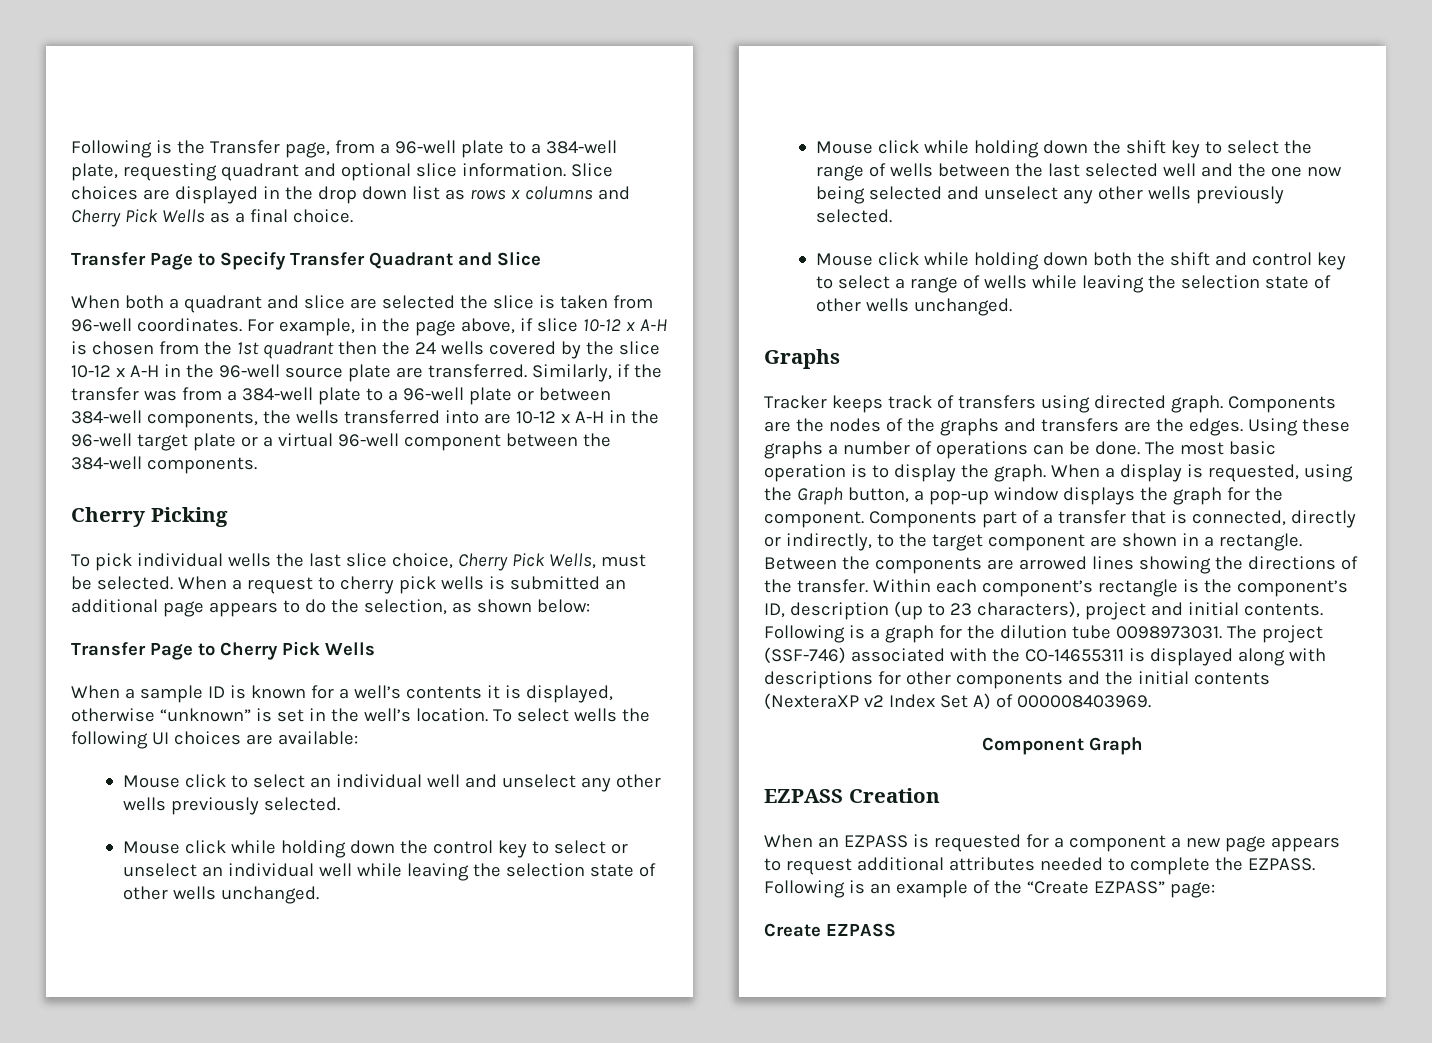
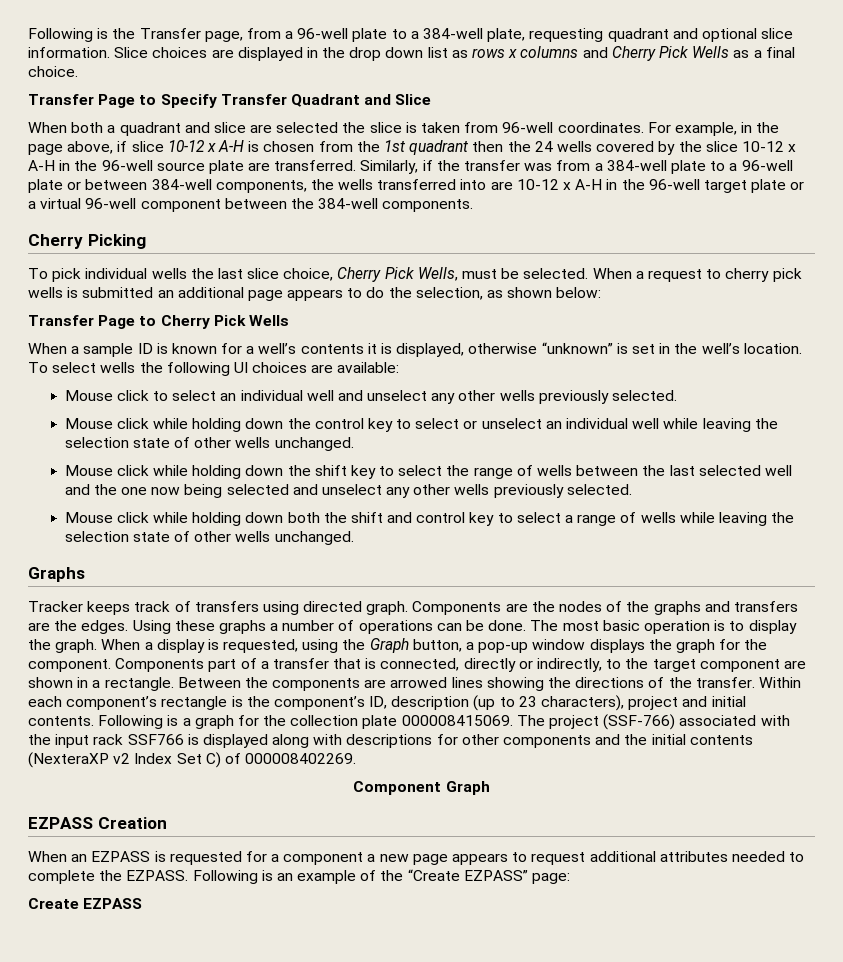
[999,625,1222,639] dilution tube 0098973031. -> [290,715,513,729] collection plate 000008415069.
[764,647,846,664] (SSF-746) -> [603,714,676,730] (SSF-766)
[1024,649,1124,662] CO-14655311 -> [55,734,184,748] input rack SSF766
[972,693,1151,710] A) of 000008403969. -> [205,752,357,768] C) of 000008402269.

